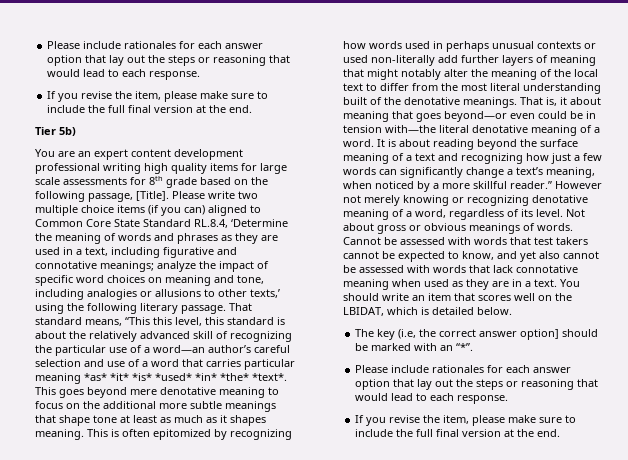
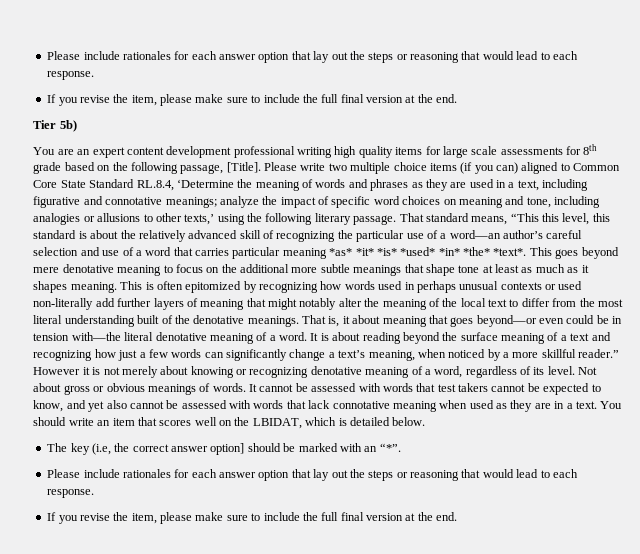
(602, 185) none -> [82,367,101,375] it is
(400, 200) none -> [160,366,189,375] about
[342,237,381,245] Cannot -> [249,384,294,392] It cannot

